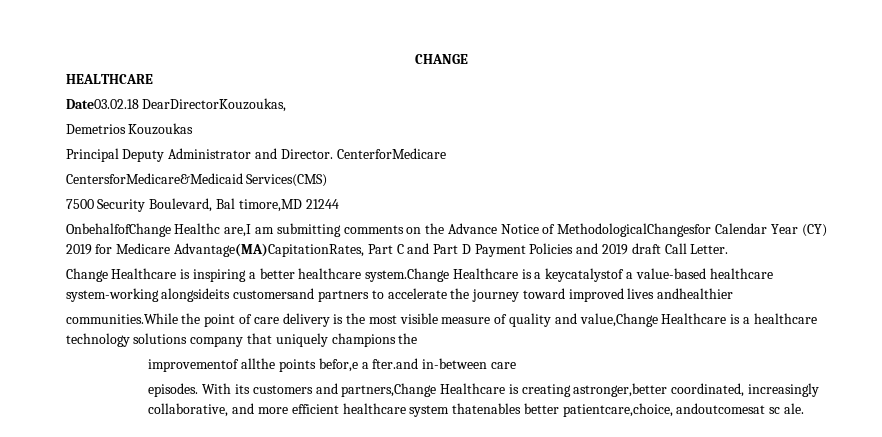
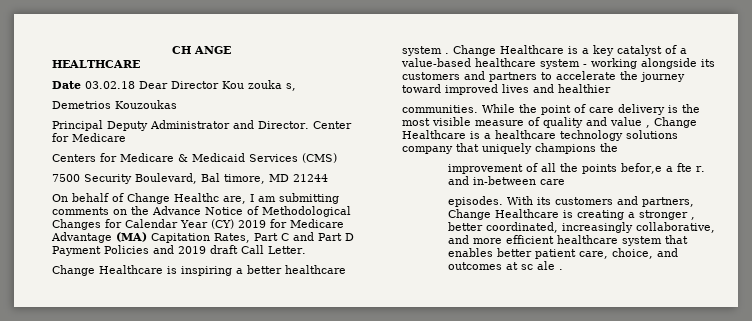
[414,54,468,64] CHANGE -> [171,46,231,54] CH ANGE
[65,98,287,112] Date03.02.18 DearDirectorKouzoukas, -> [51,80,296,91] Date 03.02.18 Dear Director Kou zouka s,
[336,148,446,159] [65,173,328,187] CenterforMedicare // CentersforMedicare&Medicaid Services(CMS) -> [312,121,352,129] [51,133,126,142] [51,153,337,163] Center for Medicare // Centers for Medicare & Medicaid Services (CMS)
[238,199,302,212] timore,MD -> [223,174,289,184] timore, MD
[65,223,252,237] OnbehalfofChange Healthc are,I -> [51,193,254,204] On behalf of Change Healthc are, I
[557,223,712,237] MethodologicalChangesfor -> [261,206,351,217] [51,219,122,230] Methodological Changes for
[173,243,364,257] Advantage(MA)CapitationRates, -> [50,232,250,243] Advantage (MA) Capitation Rates,
[365,268,773,282] [65,288,315,302] system.Change Healthcare is a keycatalystof a value-based healthcare system-working alongsideits customersand -> [401,45,687,56] [400,58,715,69] [401,71,485,80] system . Change Healthcare is a key catalyst of a value-based healthcare system - working alongside its customers and
[657,288,734,299] [65,313,178,324] andhealthier // communities.While -> [532,84,611,93] [401,104,515,113] and healthier // communities. While
[579,313,658,327] value,Change -> [609,117,697,128] value , Change
[148,358,419,372] improvementof allthe points befor,e a fter.and -> [448,163,706,174] [448,176,470,185] improvement of all the points befor,e a fte r. and
[341,383,437,397] partners,Change -> [642,197,695,207] [448,209,492,220] partners, Change
[573,383,668,397] astronger,better -> [628,210,696,220] [448,222,484,231] a stronger , better
[452,403,804,417] thatenables better patientcare,choice, andoutcomesat sc ale. -> [665,235,689,244] [448,248,679,259] [448,261,564,270] that enables better patient care, choice, and outcomes at sc ale .

